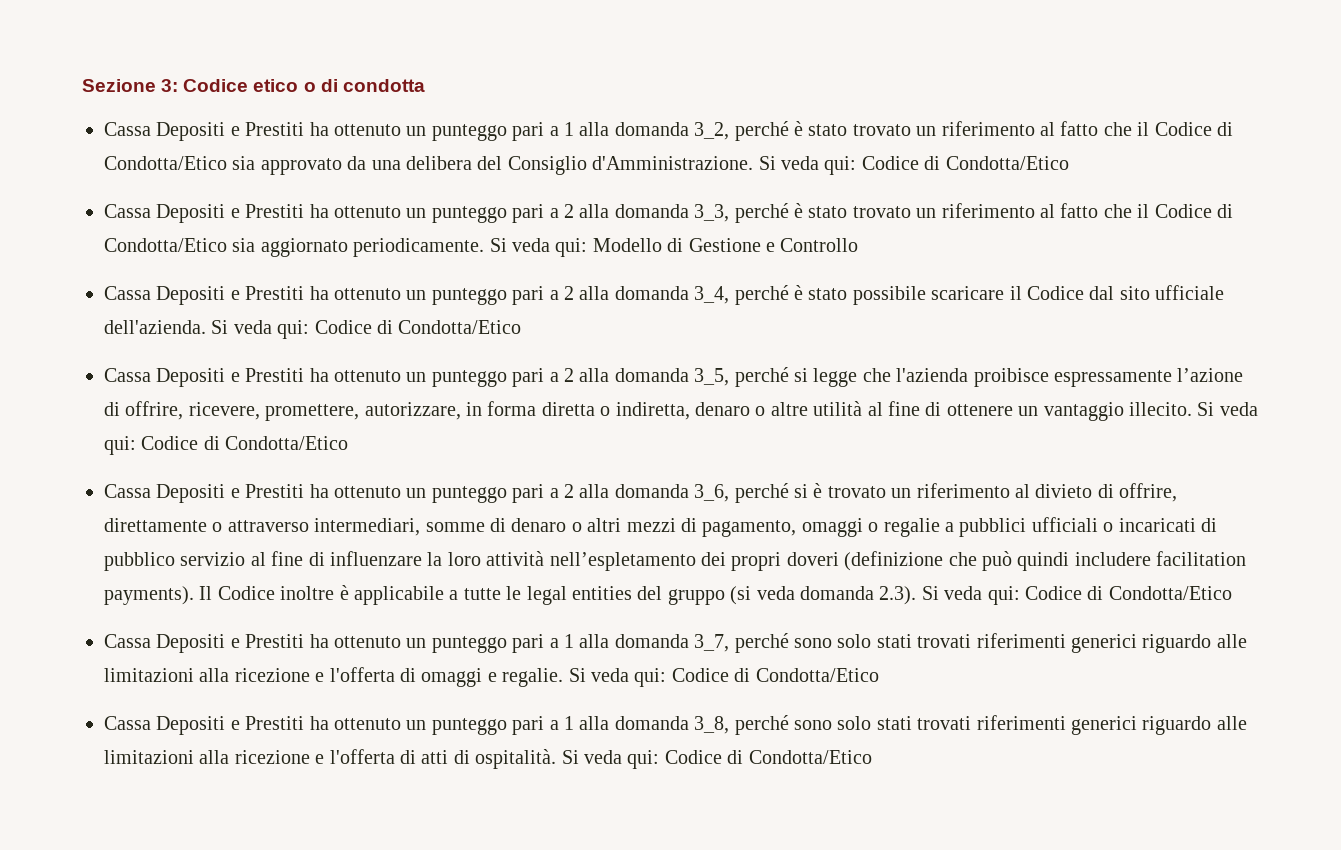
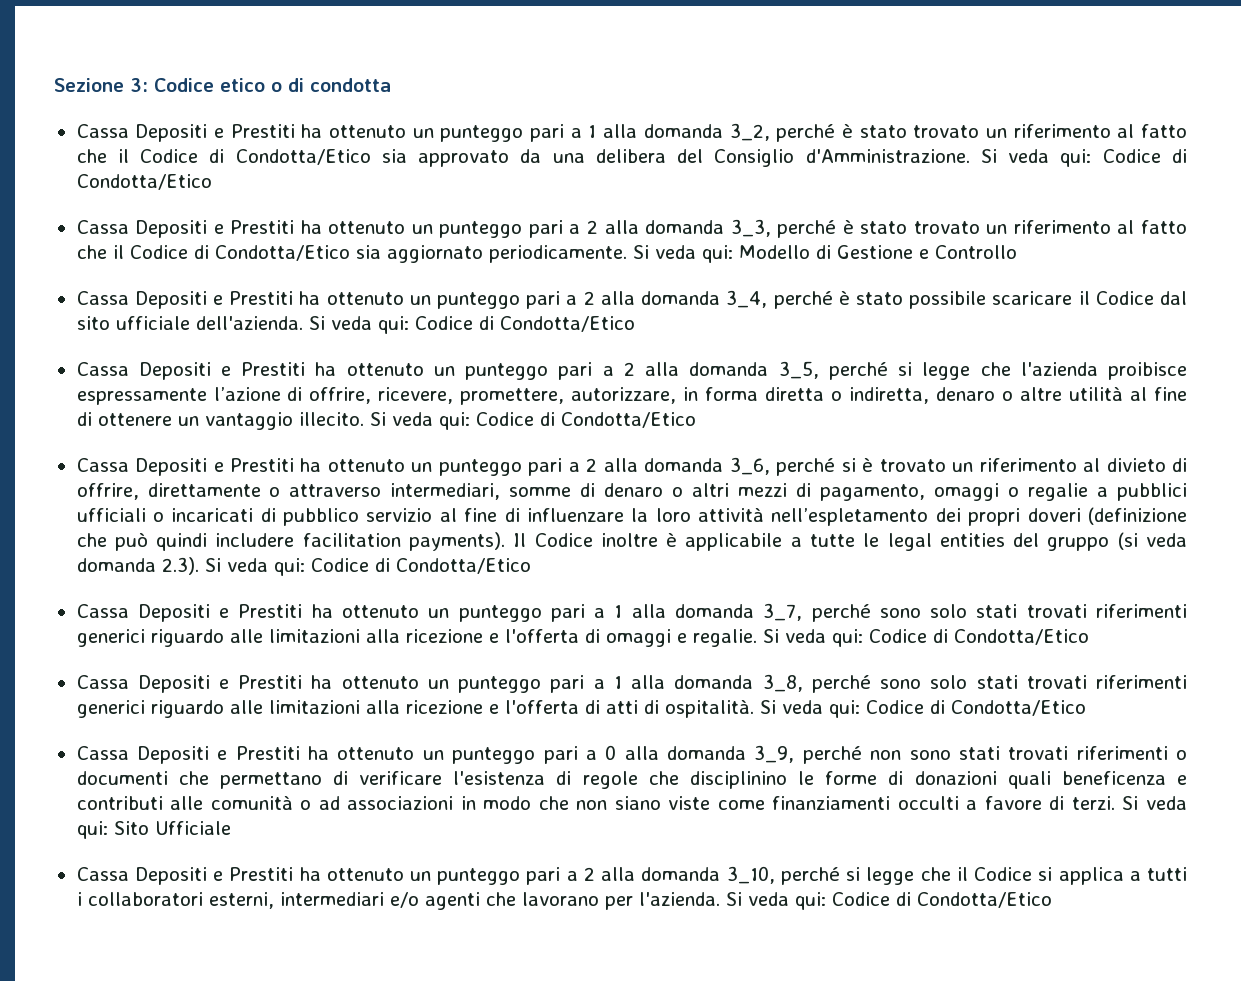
(872, 757) none -> [76,745,1187,764] [76,771,1188,789] [76,796,1188,810] [76,821,231,839] [76,866,1187,885] [76,892,1052,910] // Cassa Depositi e Prestiti ha ottenuto un punteggo pari a 0 alla domanda 3_9, perché non sono stati trovati riferimenti o documenti che permettano di verificare l'esistenza di regole che disciplinino le forme di donazioni quali beneficenza e contributi alle comunità o ad associazioni in modo che non siano viste come finanziamenti occulti a favore di terzi. Si veda qui: Sito Ufficiale // Cassa Depositi e Prestiti ha ottenuto un punteggo pari a 2 alla domanda 3_10, perché si legge che il Codice si applica a tutti i collaboratori esterni, intermediari e/o agenti che lavorano per l'azienda. Si veda qui: Codice di Condotta/Etico

